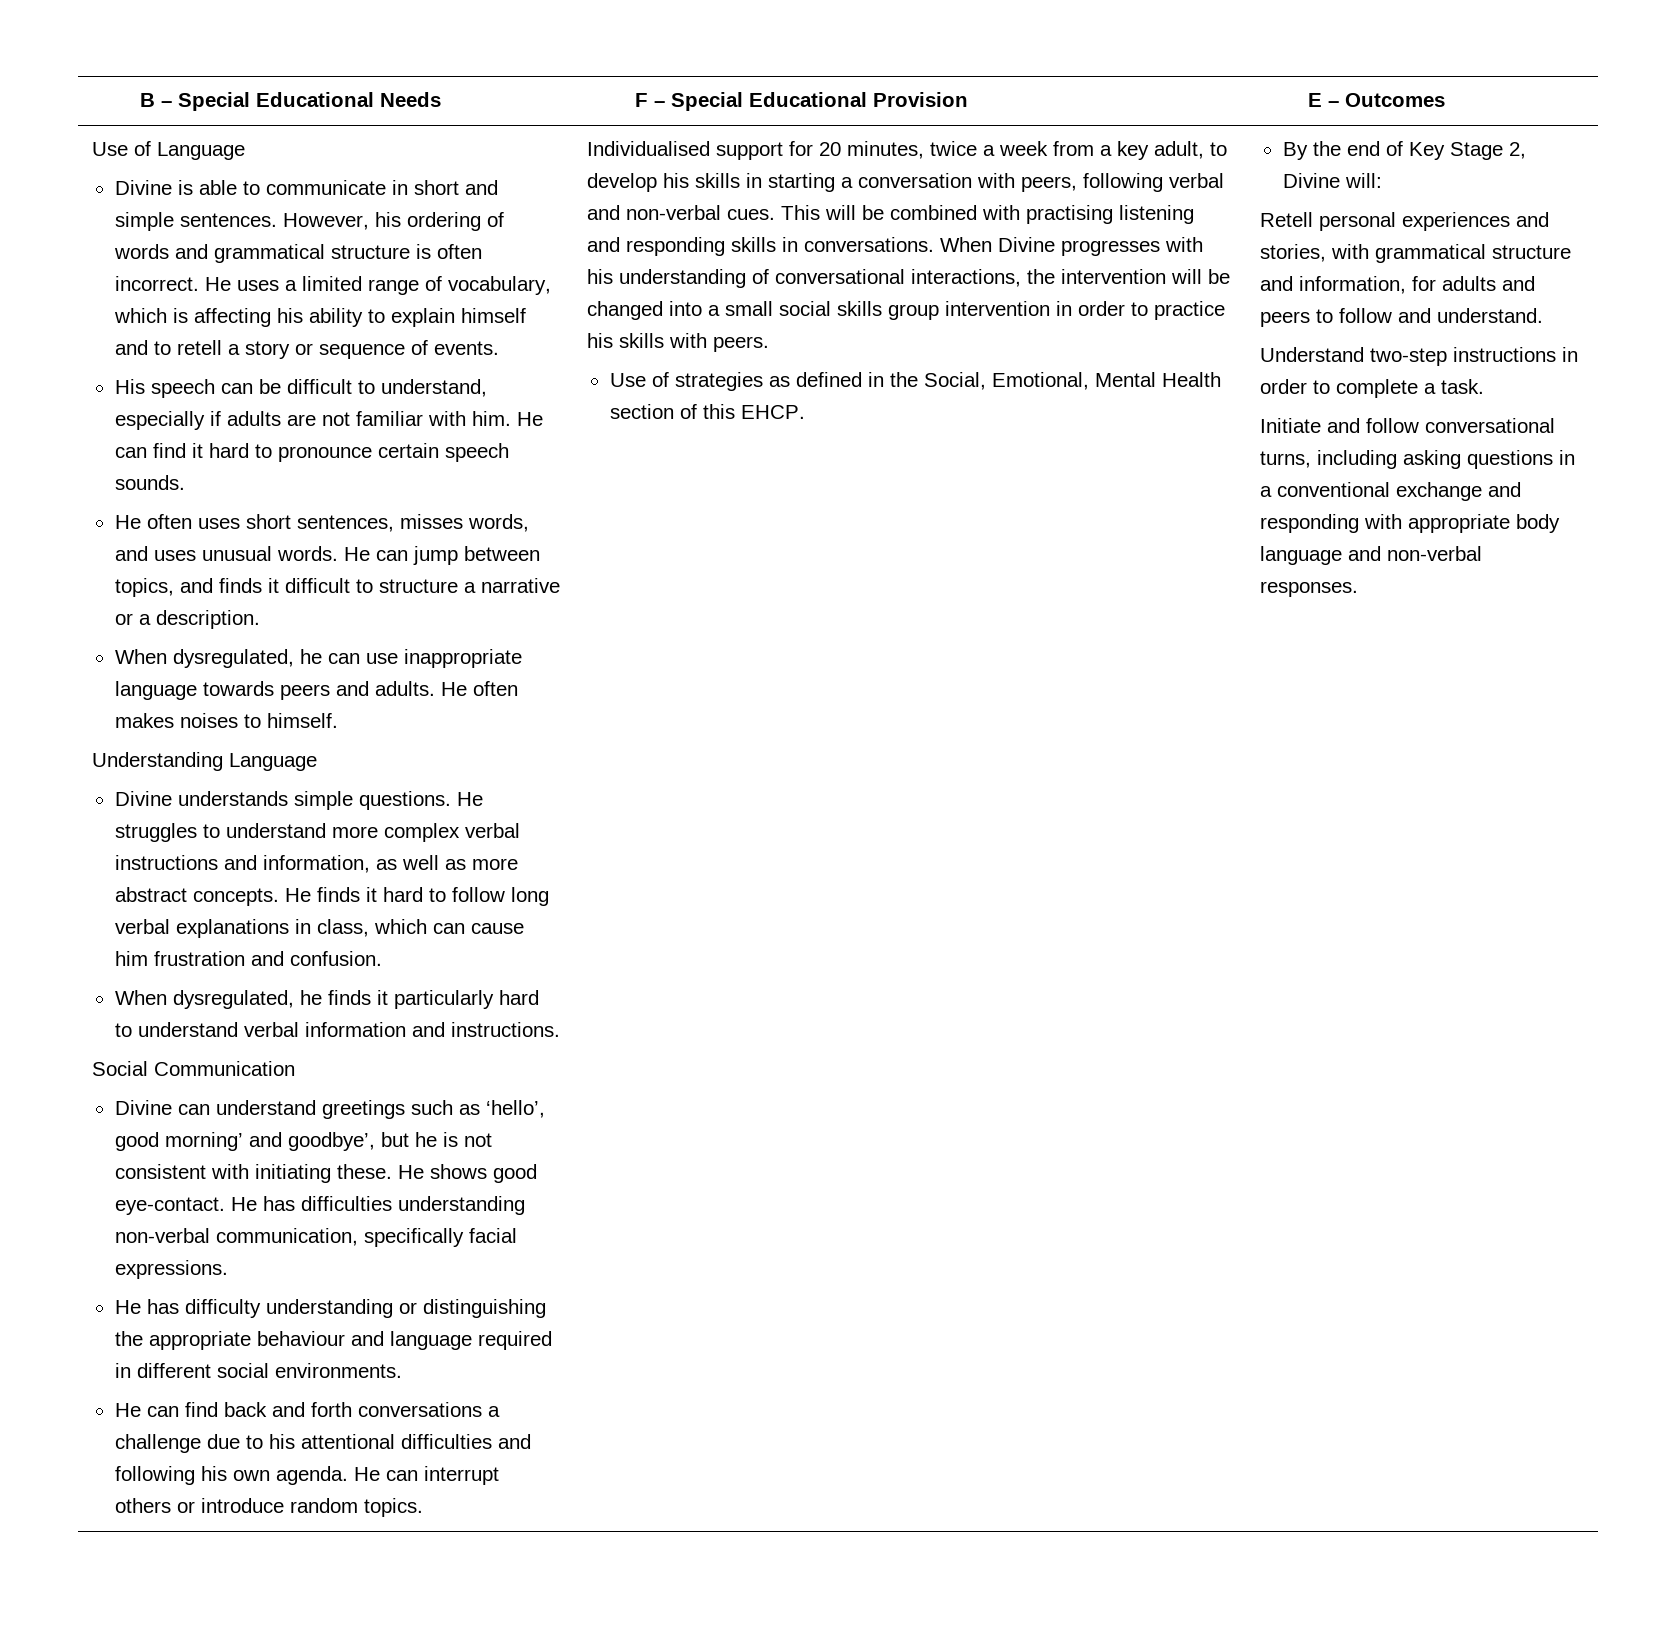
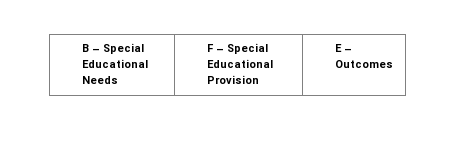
[92,141,246,160] [114,180,498,195] [114,212,504,231] [113,244,482,263] [114,276,551,295] [113,308,526,327] [114,340,499,359] [114,379,487,398] [114,411,543,430] [114,443,509,462] [114,475,185,490] [114,514,529,532] [114,546,540,565] [114,578,560,597] [114,610,260,629] [114,649,522,668] [114,681,518,700] [114,713,338,728] [92,752,318,771] [114,791,483,810] [114,823,520,842] [114,855,518,873] [114,887,549,906] [114,919,524,938] [114,951,382,966] [114,990,539,1009] [114,1022,560,1037] [92,1061,296,1076] [114,1100,545,1119] [114,1132,492,1151] [114,1164,537,1183] [114,1196,525,1215] [114,1228,517,1247] [114,1260,228,1279] [114,1299,546,1318] [114,1331,552,1350] [114,1363,402,1378] [114,1402,500,1417] [114,1434,531,1453] [114,1466,499,1485] [114,1498,423,1517] [587,141,1228,160] [587,173,1225,192] [587,205,1195,224] [587,237,1204,256] [587,269,1231,288] [587,301,1226,320] [587,333,770,352] [609,372,1221,391] [609,404,805,419] [1282,141,1526,160] [1282,173,1382,188] [1260,212,1550,231] [1260,244,1572,263] [1260,276,1536,294] [1260,308,1544,327] [1260,347,1579,366] [1260,379,1485,398] [1260,418,1556,433] [1260,450,1576,469] [1260,482,1522,501] [1260,514,1561,533] [1260,546,1483,565] [1260,581,1359,597] // Use of Language // Divine is able to communicate in short and simple sentences. However, his ordering of words and grammatical structure is often incorrect. He uses a limited range of vocabulary, which is affecting his ability to explain himself and to retell a story or sequence of events. // His speech can be difficult to understand, especially if adults are not familiar with him. He can find it hard to pronounce certain speech sounds. // He often uses short sentences, misses words, and uses unusual words. He can jump between topics, and finds it difficult to structure a narrative or a description. // When dysregulated, he can use inappropriate language towards peers and adults. He often makes noises to himself. // Understanding Language // Divine understands simple questions. He struggles to understand more complex verbal instructions and information, as well as more abstract concepts. He finds it hard to follow long verbal explanations in class, which can cause him frustration and confusion. // When dysregulated, he finds it particularly hard to understand verbal information and instructions. // Social Communication // Divine can understand greetings such as ‘hello’, good morning’ and goodbye’, but he is not consistent with initiating these. He shows good eye-contact. He has difficulties understanding non-verbal communication, specifically facial expressions. // He has difficulty understanding or distinguishing the appropriate behaviour and language required in different social environments. // He can find back and forth conversations a challenge due to his attentional difficulties and following his own agenda. He can interrupt others or introduce random topics. | Individualised support for 20 minutes, twice a week from a key adult, to develop his skills in starting a conversation with peers, following verbal and non-verbal cues. This will be combined with practising listening and responding skills in conversations. When Divine progresses with his understanding of conversational interactions, the intervention will be changed into a small social skills group intervention in order to practice his skills with peers. // Use of strategies as defined in the Social, Emotional, Mental Health section of this EHCP. | By the end of Key Stage 2, Divine will: // Retell personal experiences and stories, with grammatical structure and information, for adults and peers to follow and understand. // Understand two-step instructions in order to complete a task. // Initiate and follow conversational turns, including asking questions in a conventional exchange and responding with appropriate body language and non-verbal responses. -> (394, 64) none

